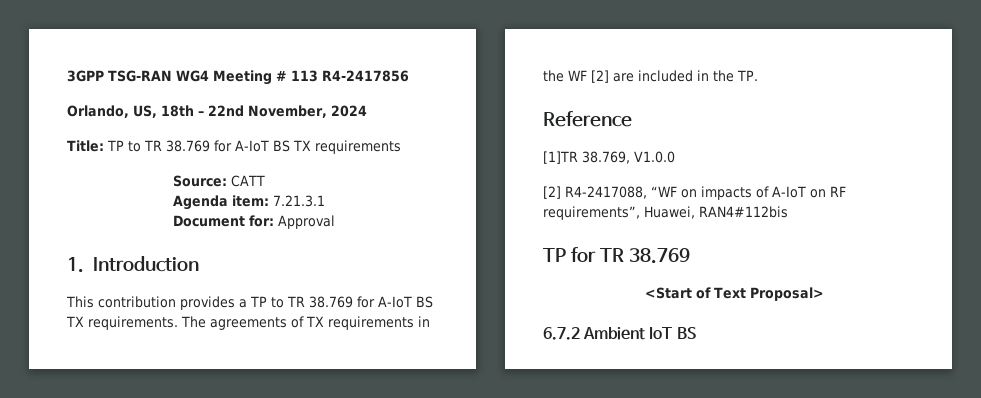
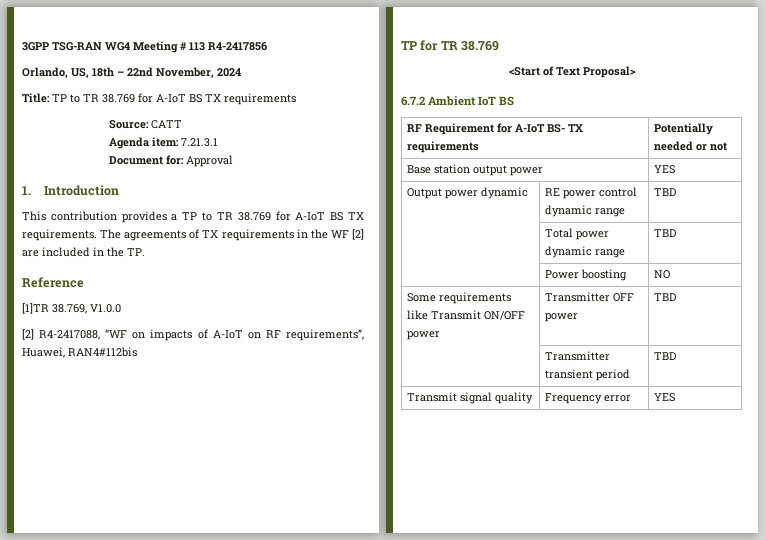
(696, 333) none -> [406,123,583,135] [406,141,479,153] [653,123,713,135] [653,141,727,151] [406,164,543,176] [653,165,675,174] [406,187,528,199] [544,187,637,199] [544,205,625,217] [653,188,676,196] [544,228,609,240] [544,246,625,258] [653,229,676,237] [544,269,627,281] [653,270,670,279] [406,292,511,304] [406,310,525,320] [406,331,440,340] [544,292,634,302] [544,313,578,322] [653,293,676,301] [544,351,610,361] [544,369,630,381] [653,352,676,360] [406,392,533,404] [544,393,631,404] [653,393,675,402] // RF Requirement for A-IoT BS- TX requirements | Potentially needed or not // Base station output power | YES // Output power dynamic | RE power control dynamic range | TBD // | Total power dynamic range | TBD // | Power boosting | NO // Some requirements like Transmit ON/OFF power | Transmitter OFF power | TBD // | Transmitter transient period | TBD // Transmit signal quality | Frequency error | YES

